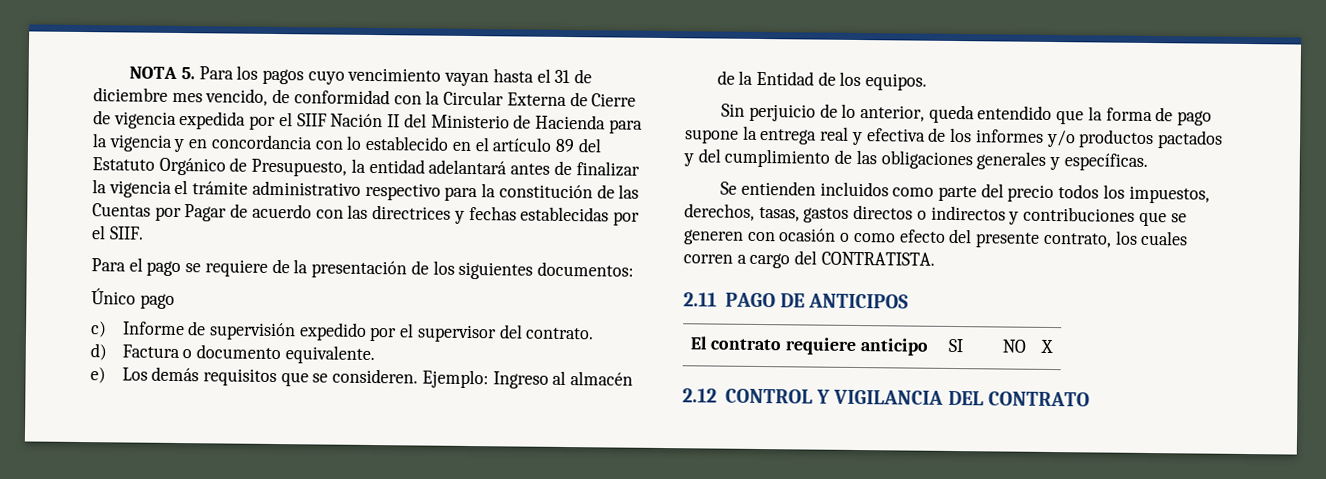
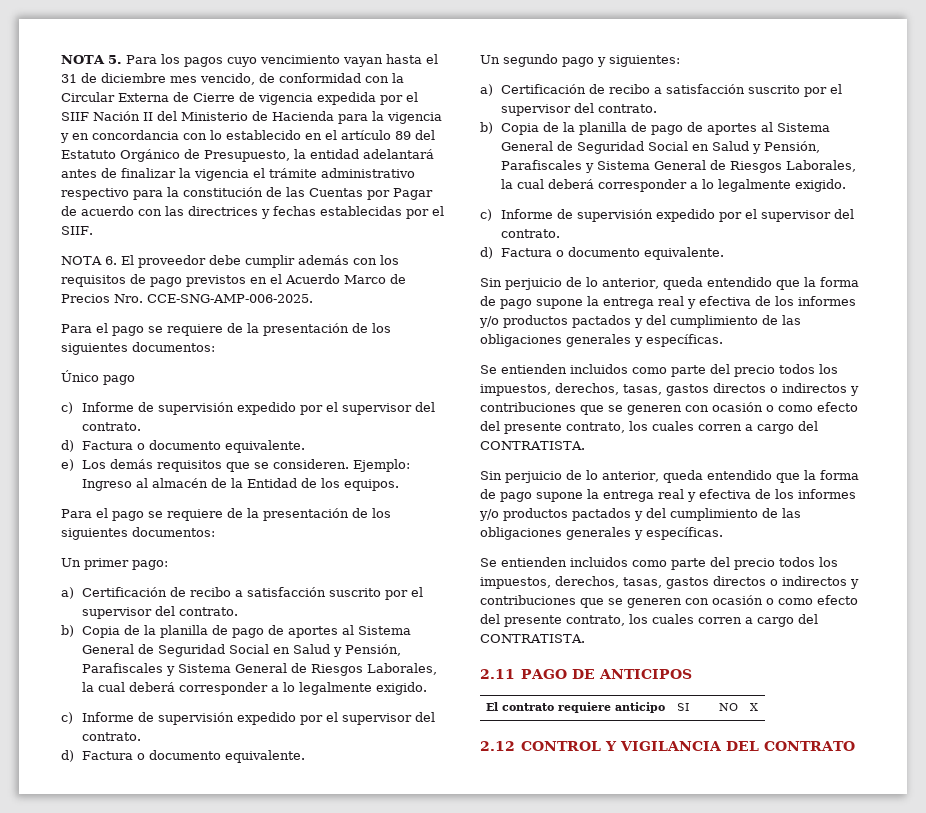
(144, 233) none -> [61,255,399,268] [61,274,406,287] [61,294,313,303] // NOTA 6. El proveedor debe cumplir además con los requisitos de pago previstos en el Acuerdo Marco de Precios Nro. CCE-SNG-AMP-006-2025.
(928, 82) none -> [61,508,391,521] [61,527,215,540] [61,558,168,570] [61,587,424,600] [82,606,239,619] [61,625,412,638] [82,644,402,657] [82,663,438,676] [82,682,428,695] [61,712,436,725] [82,732,142,741] [61,750,306,763] [480,54,680,67] [480,84,843,97] [501,103,658,116] [480,122,831,135] [501,141,821,154] [501,160,857,173] [501,179,847,192] [480,209,855,222] [501,229,561,238] [480,247,725,260] [480,277,859,290] [480,296,856,309] [479,315,801,328] [480,334,723,347] [480,364,838,377] [480,383,859,396] [480,402,858,415] [480,421,818,434] [480,441,585,450] // Para el pago se requiere de la presentación de los siguientes documentos: // Un primer pago: // a) Certificación de recibo a satisfacción suscrito por el supervisor del contrato. // b) Copia de la planilla de pago de aportes al Sistema General de Seguridad Social en Salud y Pensión, Parafiscales y Sistema General de Riesgos Laborales, la cual deberá corresponder a lo legalmente exigido. // c) Informe de supervisión expedido por el supervisor del contrato. // d) Factura o documento equivalente. // Un segundo pago y siguientes: // a) Certificación de recibo a satisfacción suscrito por el supervisor del contrato. // b) Copia de la planilla de pago de aportes al Sistema General de Seguridad Social en Salud y Pensión, Parafiscales y Sistema General de Riesgos Laborales, la cual deberá corresponder a lo legalmente exigido. // c) Informe de supervisión expedido por el supervisor del contrato. // d) Factura o documento equivalente. // Sin perjuicio de lo anterior, queda entendido que la forma de pago supone la entrega real y efectiva de los informes y/o productos pactados y del cumplimiento de las obligaciones generales y específicas. // Se entienden incluidos como parte del precio todos los impuestos, derechos, tasas, gastos directos o indirectos y contribuciones que se generen con ocasión o como efecto del presente contrato, los cuales corren a cargo del CONTRATISTA.

